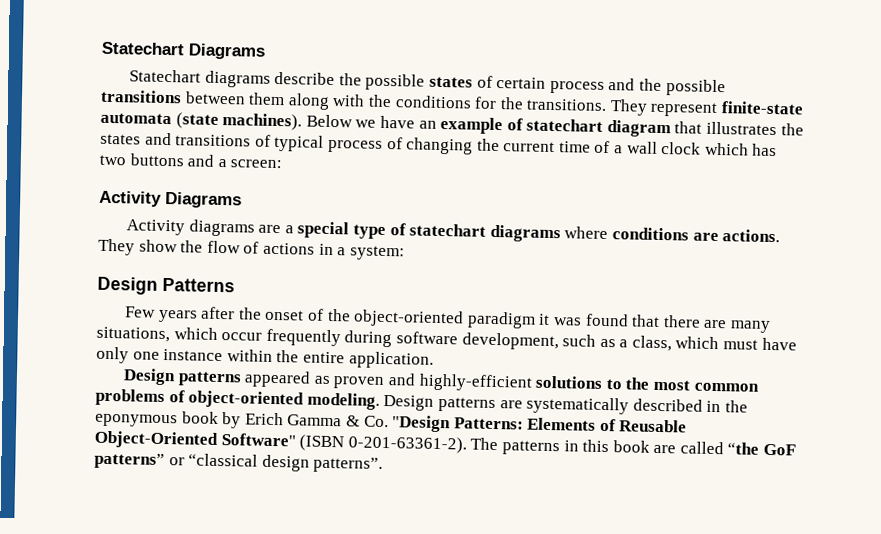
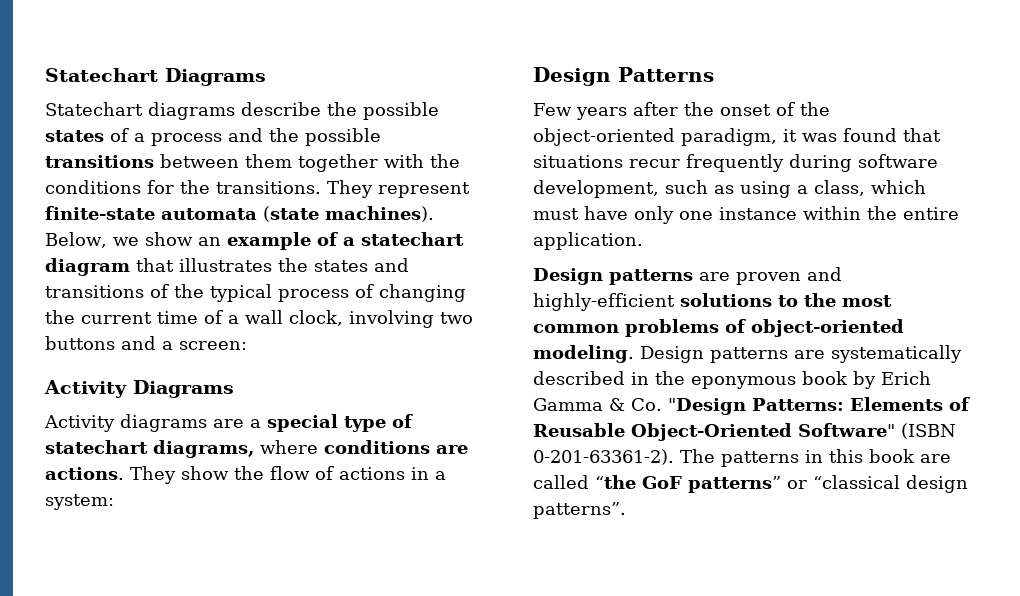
[496,76,547,89] certain -> [134,133,145,142] a
[287,93,330,110] along -> [298,154,378,172] together
[305,114,415,129] Below we have -> [45,232,193,248] Below, we show
(523, 124) none -> [342,237,355,246] a
(271, 140) none -> [174,284,204,298] the
[661,141,778,157] clock which has -> [289,310,434,328] clock, involving
[489,224,561,243] diagrams -> [153,440,254,458] diagrams,
[466,311,536,329] paradigm -> [681,128,777,146] paradigm,
[662,315,771,333] [96,326,263,343] there are many situations, which occur -> [533,155,680,168] situations recur
(616, 343) none -> [740,181,791,198] using
[244,370,331,388] appeared as -> [699,272,730,281] are

